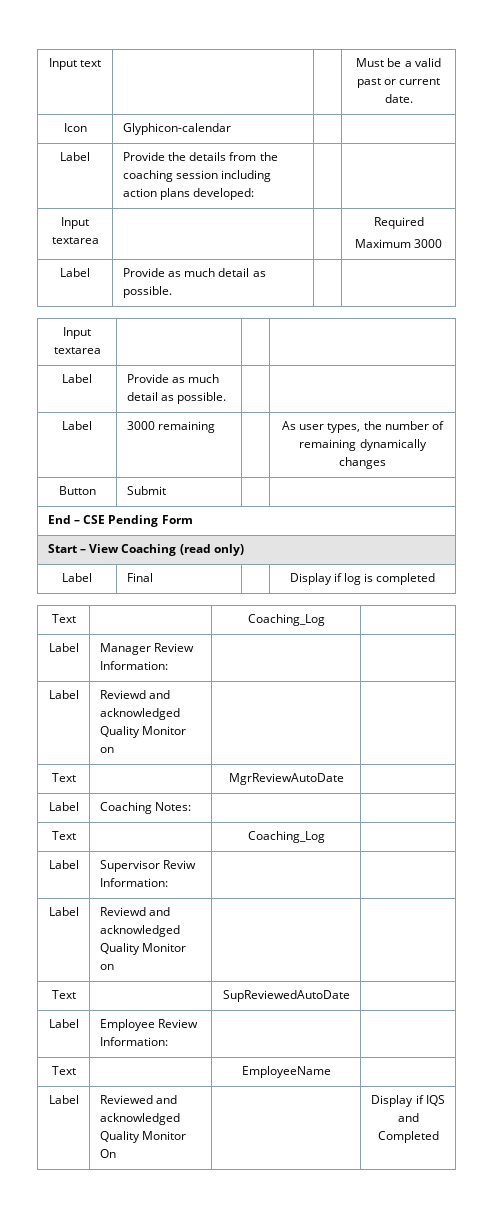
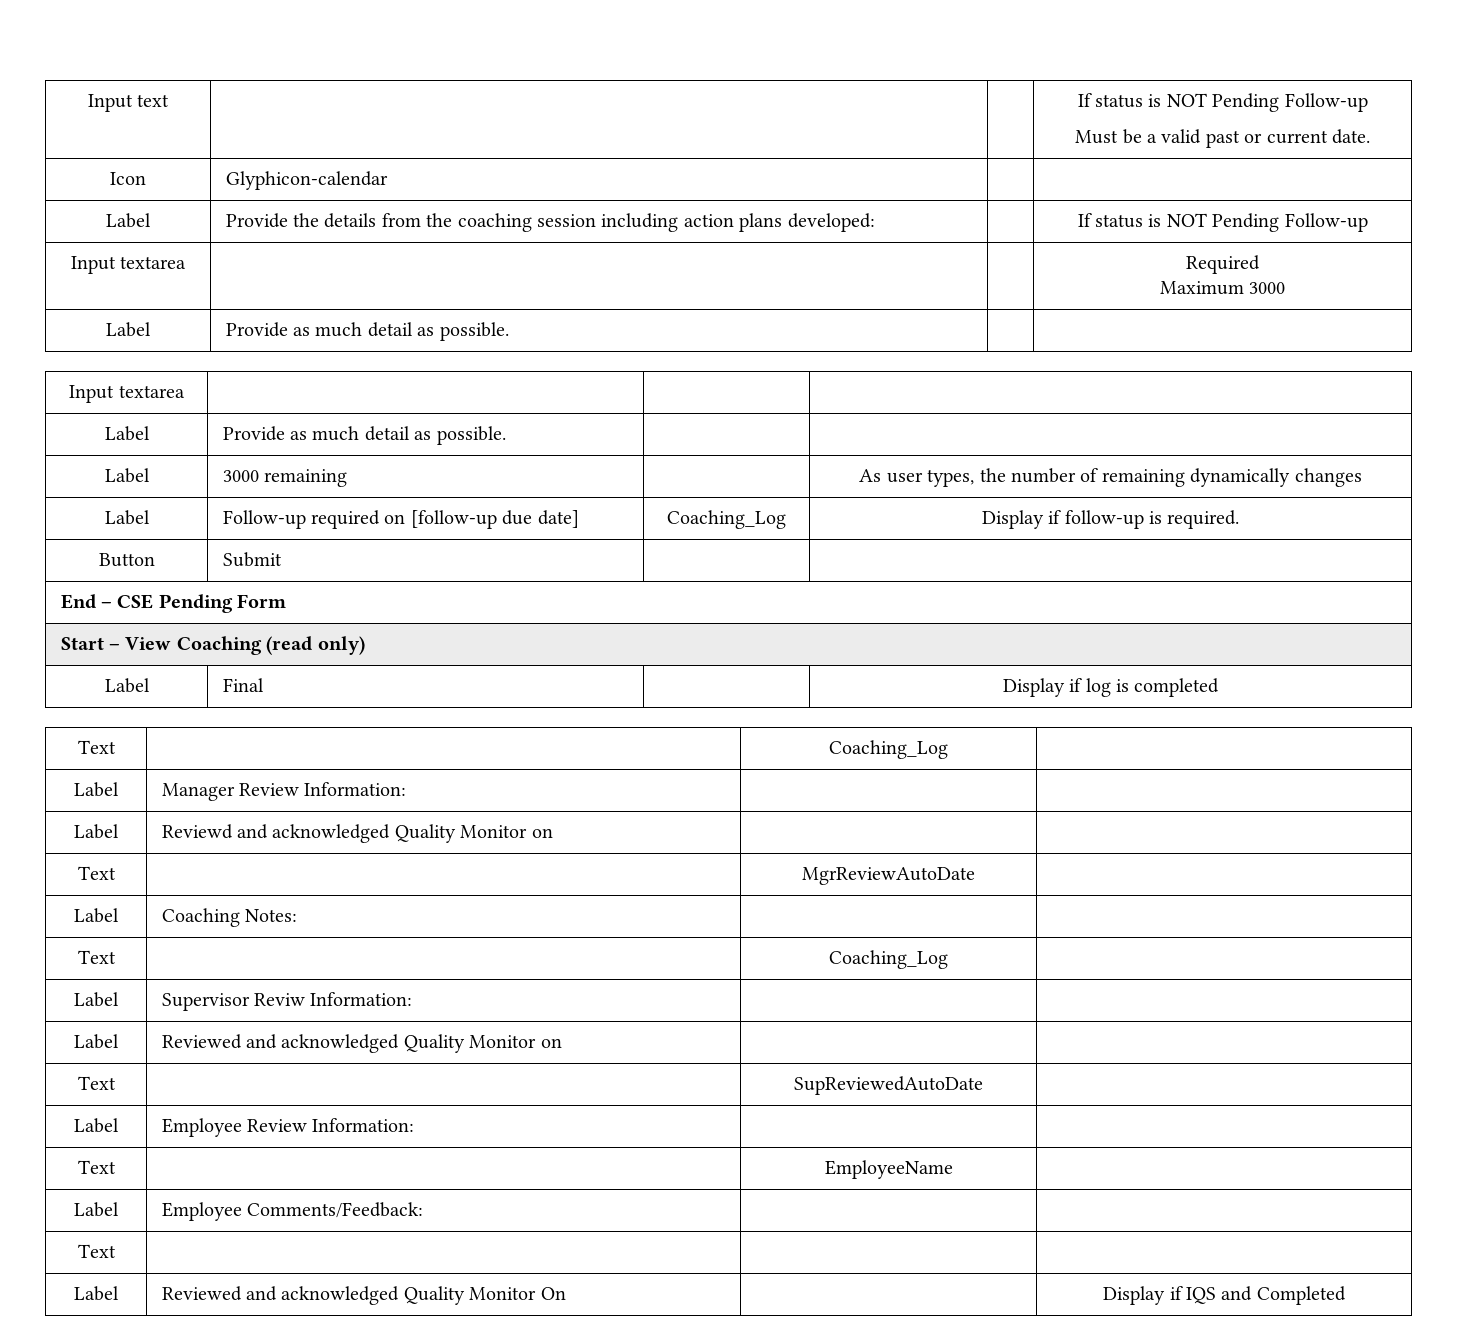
(102, 63) none -> [1077,93,1368,112] If status is NOT Pending Follow-up //
(255, 194) none -> [1077,213,1368,232] If status is NOT Pending Follow-up
(386, 463) none -> [104,510,150,525] [222,510,579,529] [667,510,786,529] [981,510,1240,529] // Label | Follow-up required on [follow-up due date] | Coaching_Log | Display if follow-up is required.
[99,907,146,916] Reviewd -> [161,1034,242,1049] Reviewed
(331, 1072) none -> [74,1202,119,1217] [161,1202,423,1221] [77,1244,116,1258] // Label | Employee Comments/Feedback: | | // Text | | |

